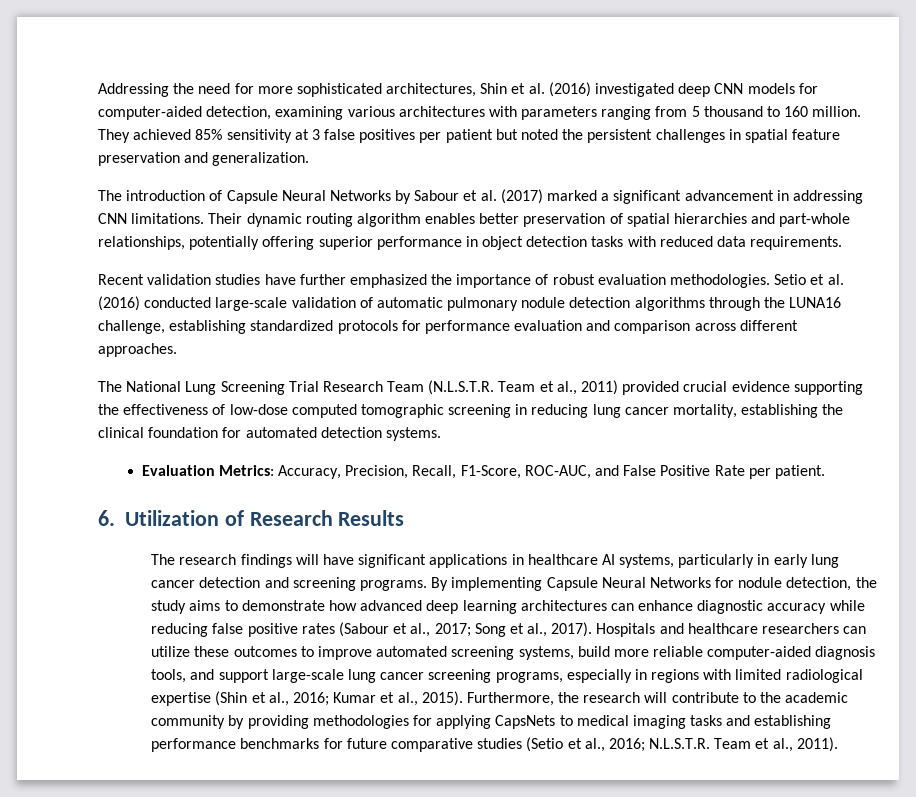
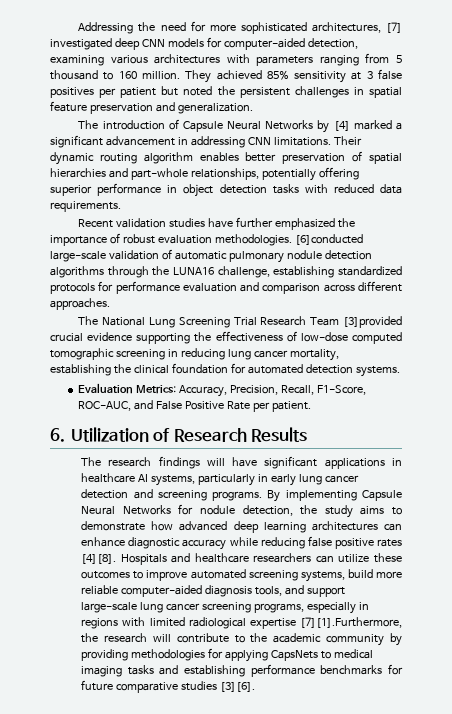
[480,82,591,97] Shin et al. (2016) -> [386,22,403,33] [7]
[414,189,543,204] Sabour et al. (2017) -> [333,121,350,131] [4]
[774,274,844,285] [98,296,212,311] Setio et al. (2016) conducted -> [294,234,363,245] [6]conducted
[428,380,680,395] (N.L.S.T.R. Team et al., 2011) provided -> [343,316,403,328] [3]provided
[338,622,593,637] (Sabour et al., 2017; Song et al., 2017). -> [81,554,117,564] [4][8].
[215,691,554,706] (Shin et al., 2016; Kumar et al., 2015). Furthermore, -> [299,617,402,628] [7][1].Furthermore,
[526,737,838,752] (Setio et al., 2016; N.L.S.T.R. Team et al., 2011). -> [220,682,256,692] [3][6].

